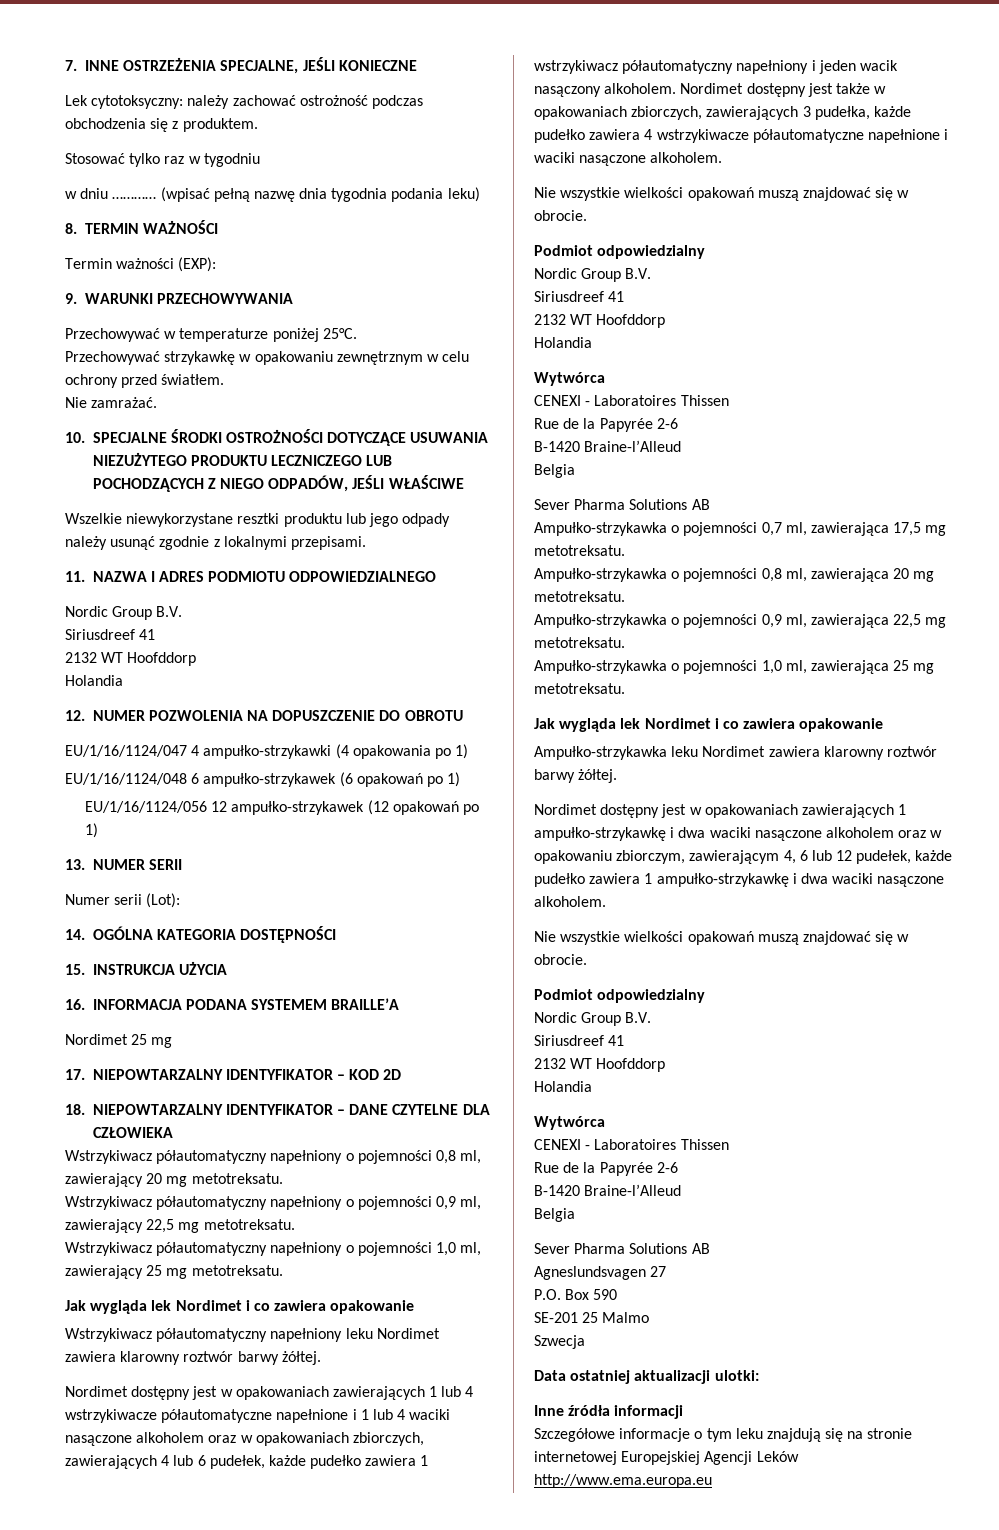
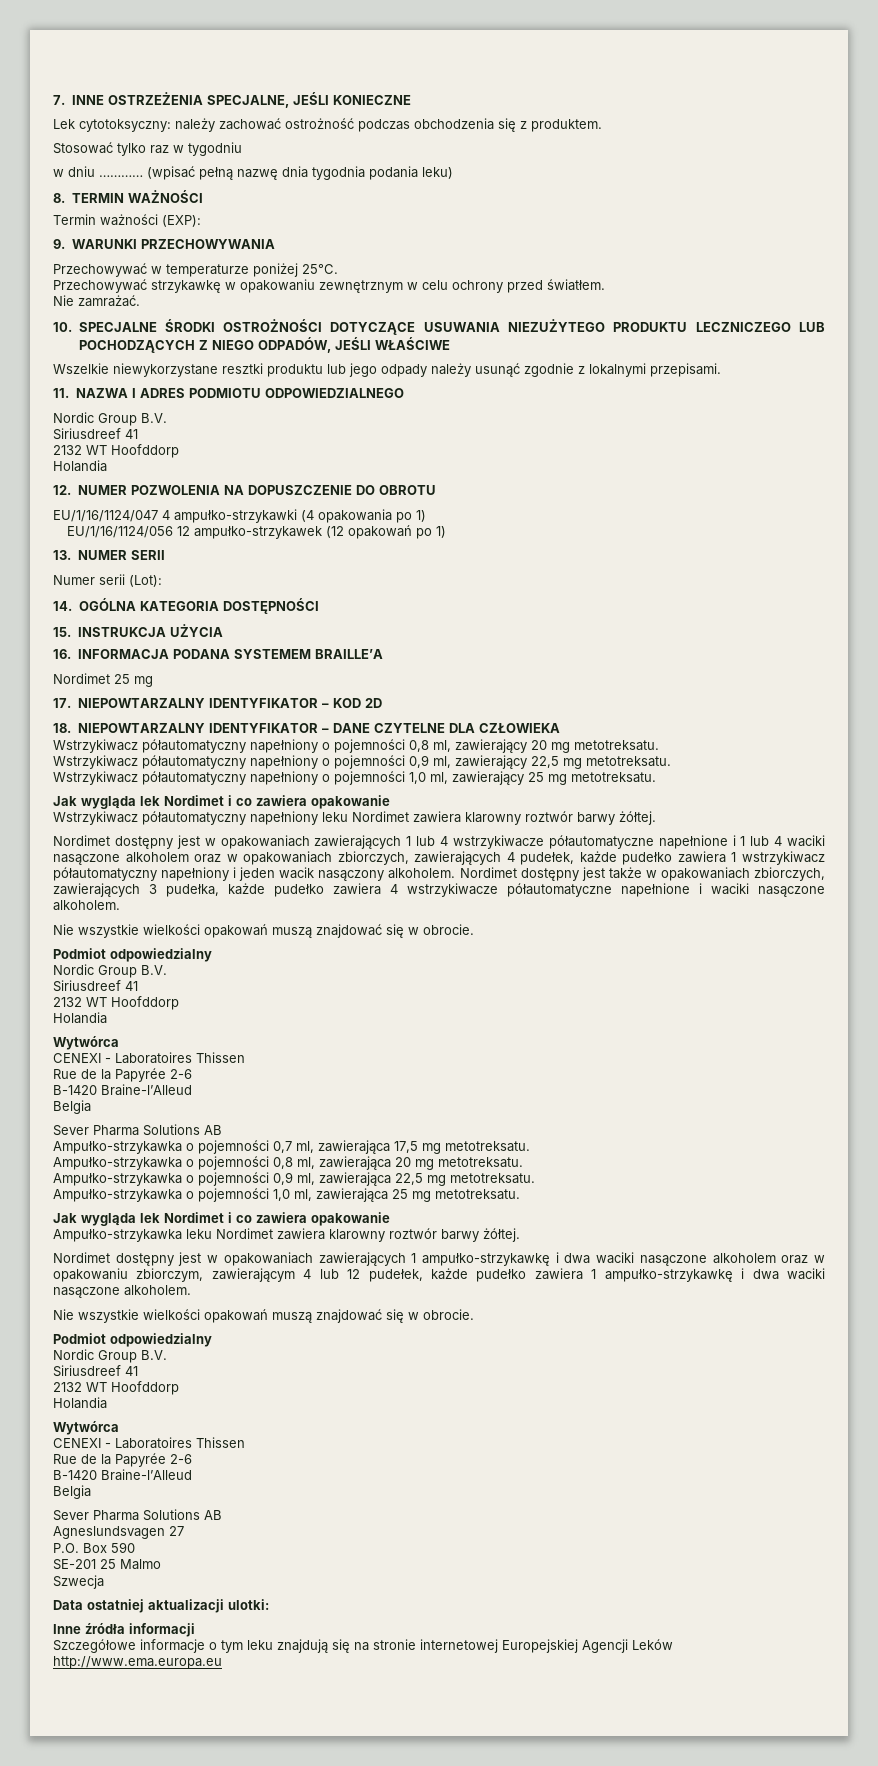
[65,772,461,787] // EU/1/16/1124/048 6 ampułko-strzykawek (6 opakowań po 1) -> (426, 516) none
[173,1455,206,1466] lub 6 -> (515, 857) none
[783,850,808,864] 4, 6 -> [303,1269,312,1279] 4

